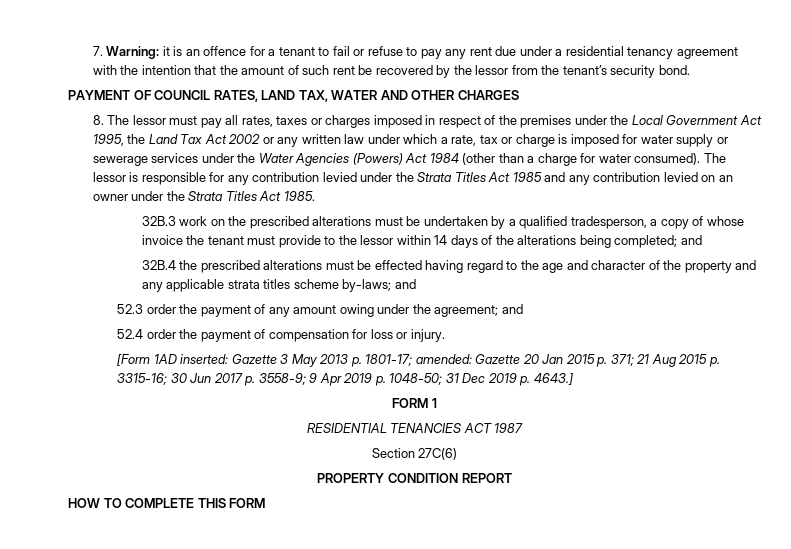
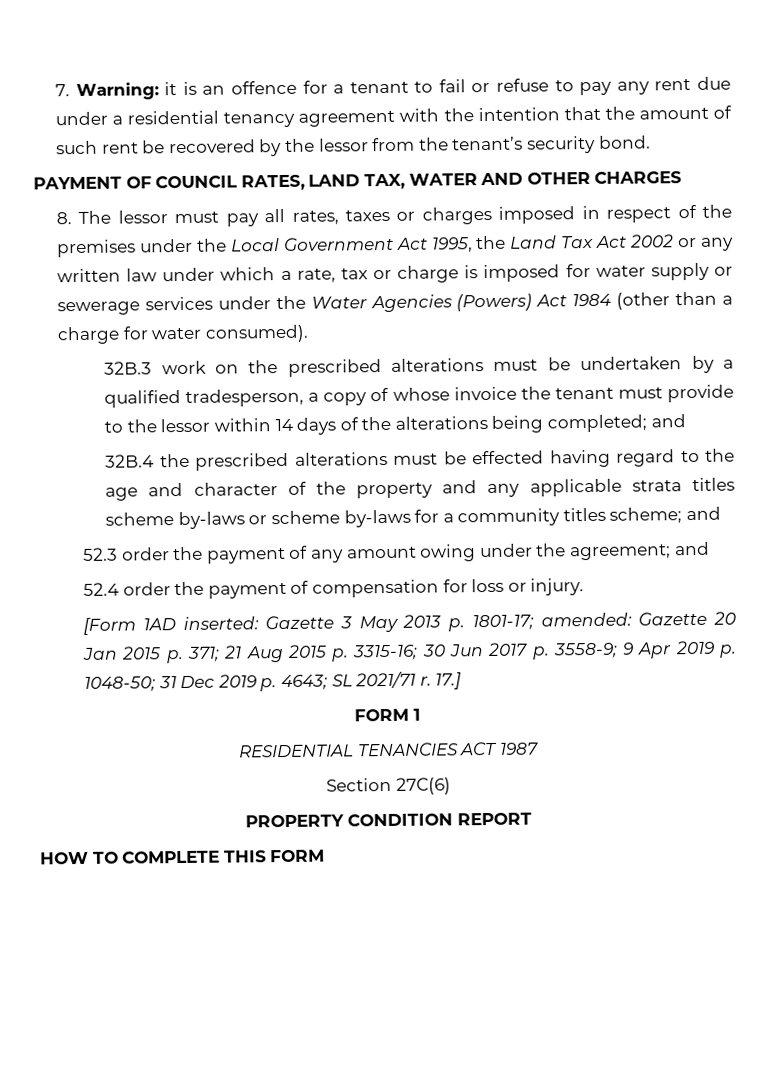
[703,153,726,163] [92,172,733,185] [92,191,315,201] The lessor is responsible for any contribution levied under the Strata Titles Act 1985 and any contribution levied on an owner under the Strata Titles Act 1985. -> (309, 333) none
[342,279,392,292] by-laws; -> [177,507,683,530] by-laws or scheme by-laws for a community titles scheme;
[533,373,573,385] 4643.] -> [281,671,463,691] 4643; SL 2021/71 r. 17.]

